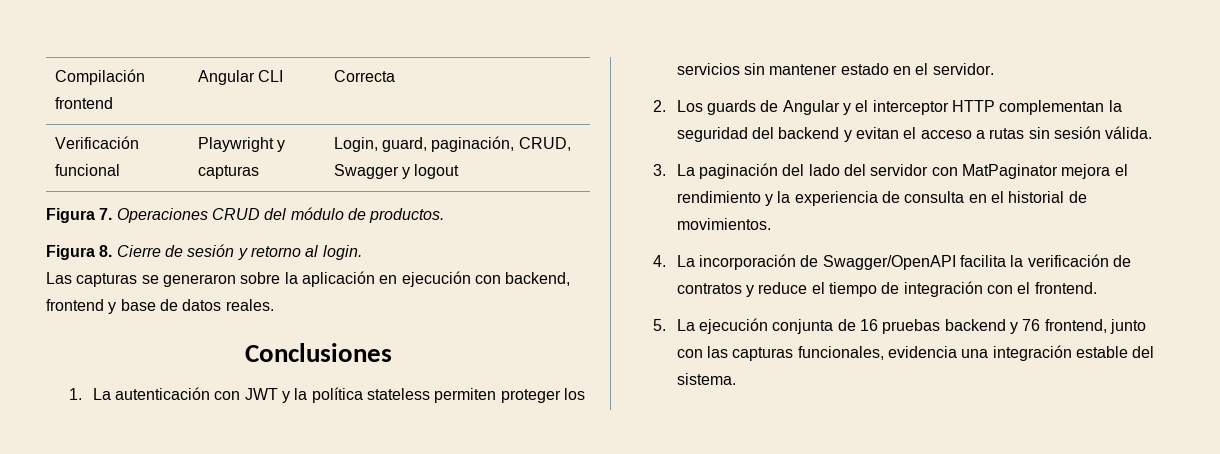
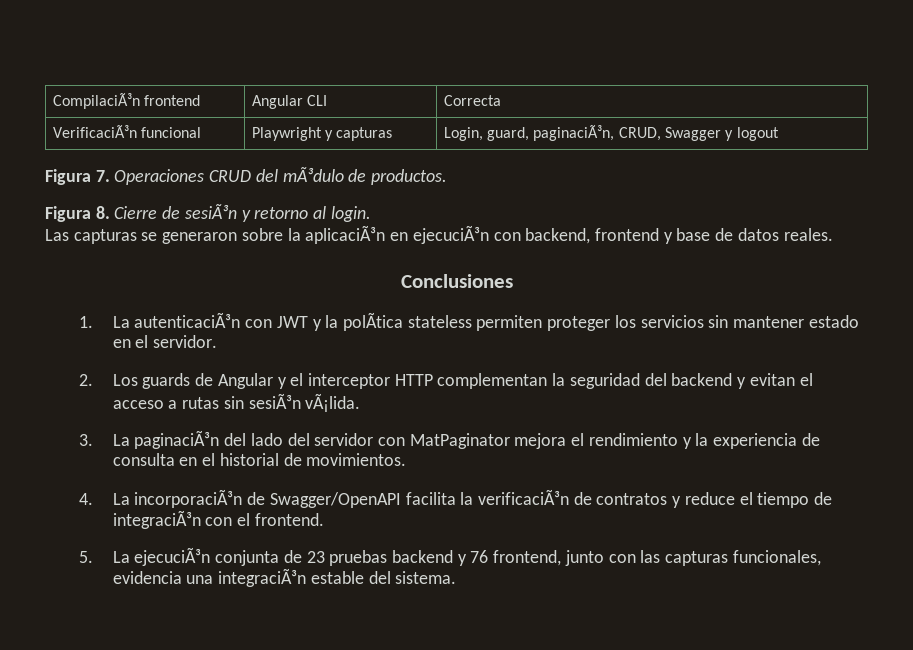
[54,69,145,85] Compilación -> [52,93,140,109] CompilaciÃ³n
[54,136,139,149] Verificación -> [52,125,137,138] VerificaciÃ³n
[431,136,515,152] paginación, -> [533,125,615,141] paginaciÃ³n,
[290,207,344,220] módulo -> [282,167,344,182] mÃ³dulo
[187,244,235,257] sesión -> [184,204,237,219] sesiÃ³n
[301,271,471,287] aplicación en ejecución -> [305,225,489,244] aplicaciÃ³n en ejecuciÃ³n
[115,387,211,400] autenticación -> [134,312,241,328] autenticaciÃ³n
[311,387,363,403] política -> [343,312,404,331] polÃtica
[1053,126,1153,139] sesión válida. -> [248,393,361,412] sesiÃ³n vÃ¡lida.
[699,163,779,179] paginación -> [134,430,220,449] paginaciÃ³n
[699,254,797,270] incorporación -> [134,489,243,508] incorporaciÃ³n
[1027,254,1109,267] verificación -> [478,489,570,505] verificaciÃ³n
[903,281,983,297] integración -> [112,510,201,529] integraciÃ³n
[699,318,769,334] ejecución -> [134,547,211,566] ejecuciÃ³n
[860,319,879,331] 16 -> [306,551,325,563] 23
[992,345,1072,361] integración -> [218,568,307,587] integraciÃ³n

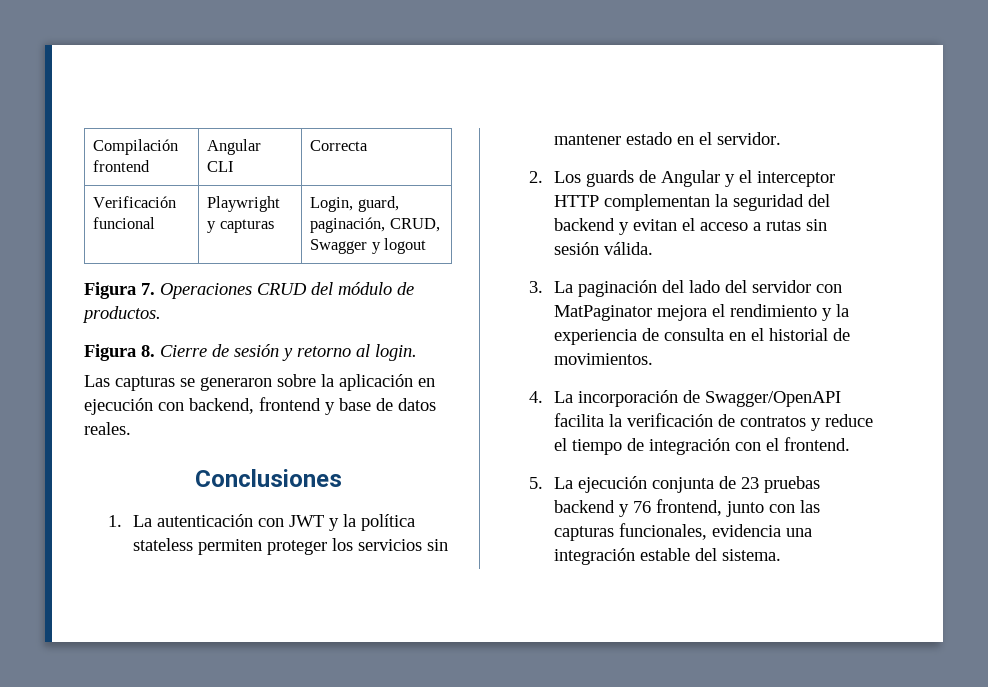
[52,93,140,109] CompilaciÃ³n -> [93,139,179,155] Compilación
[52,125,137,138] VerificaciÃ³n -> [93,196,177,208] Verificación
[533,125,615,141] paginaciÃ³n, -> [310,217,386,233] paginación,
[282,167,344,182] mÃ³dulo -> [338,282,392,295] módulo
[184,204,237,219] sesiÃ³n -> [234,344,279,357] sesión
[305,225,489,244] aplicaciÃ³n en ejecuciÃ³n -> [339,374,435,391] [84,398,153,415] aplicación en ejecución
[134,312,241,328] autenticaciÃ³n -> [156,514,253,527] autenticación
[343,312,404,331] polÃtica -> [360,514,415,531] política
[248,393,361,412] sesiÃ³n vÃ¡lida. -> [553,242,653,255] sesión válida.
[134,430,220,449] paginaciÃ³n -> [577,280,657,297] paginación
[134,489,243,508] incorporaciÃ³n -> [577,390,678,407] incorporación
[478,489,570,505] verificaciÃ³n -> [626,413,713,427] verificación
[112,510,201,529] integraciÃ³n -> [648,438,730,455] integración
[134,547,211,566] ejecuciÃ³n -> [577,476,647,493] ejecución
[218,568,307,587] integraciÃ³n -> [553,548,635,565] integración

